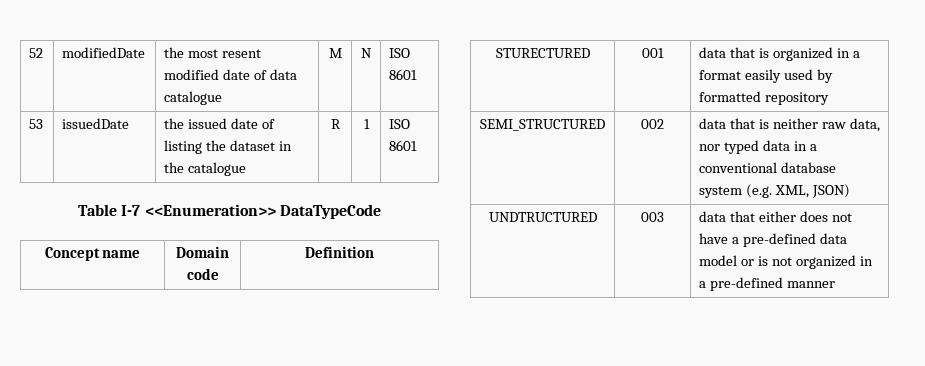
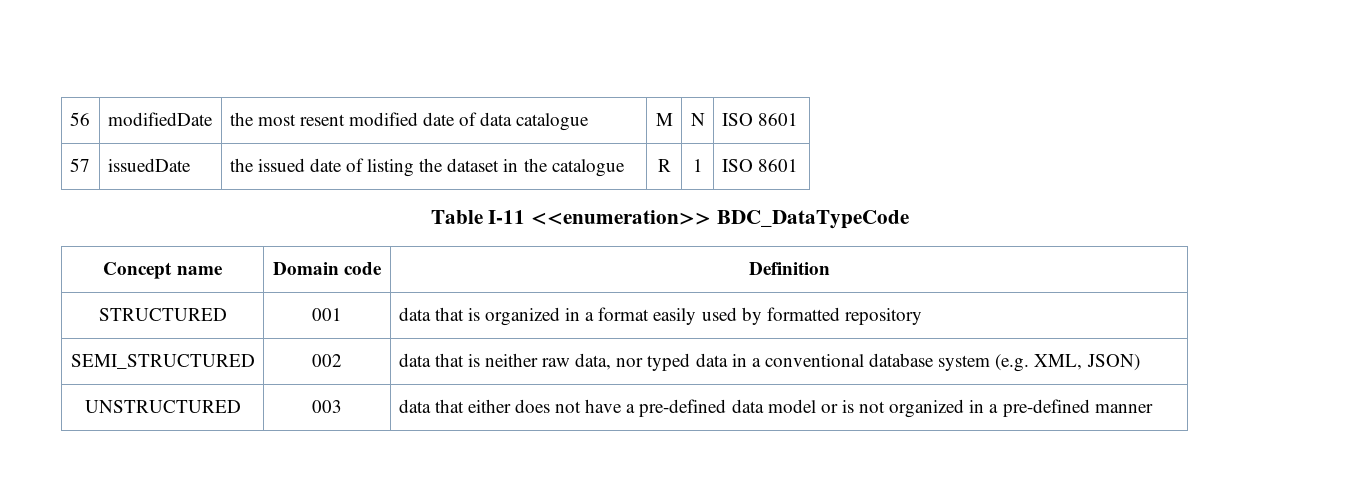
[29,48,44,58] 52 -> [69,112,90,126] 56
[29,119,44,129] 53 -> [69,158,90,172] 57
[121,204,381,219] I-7 <<Enumeration>> DataTypeCode -> [488,210,909,229] I-11 <<enumeration>> BDC_DataTypeCode
[495,48,590,58] STURECTURED -> [98,308,227,321] STRUCTURED
[488,212,597,222] UNDTRUCTURED -> [84,400,241,413] UNSTRUCTURED

